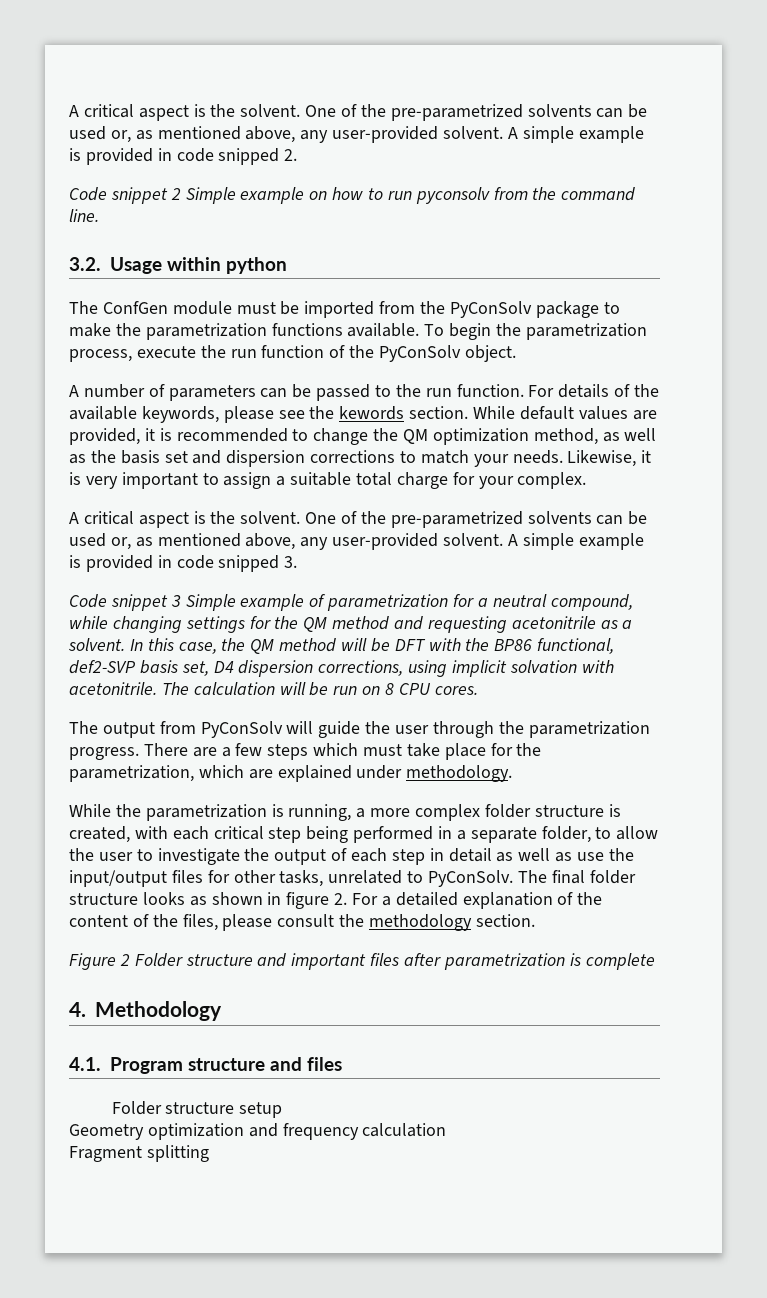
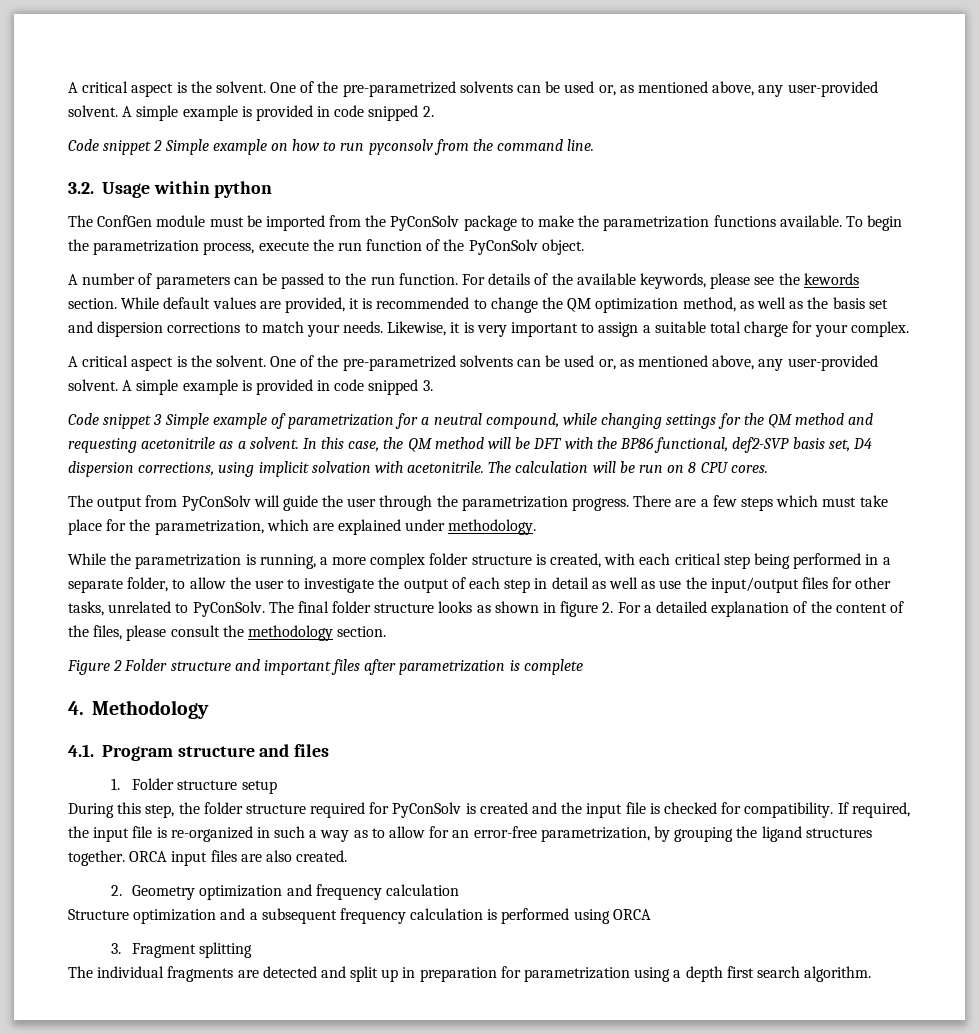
(343, 1064) none -> [110,778,120,790] 1.
(283, 1110) none -> [68,802,910,818] [68,826,872,842] [68,850,348,866] [110,885,122,896] During this step, the folder structure required for PyConSolv is created and the input file is checked for compatibility. If required, the input file is re-organized in such a way as to allow for an error-free parametrization, by grouping the ligand structures together. ORCA input files are also created. // 2.
[69,1145,209,1162] Fragment splitting -> [68,908,651,924] [110,942,253,958] [68,966,872,982] Structure optimization and a subsequent frequency calculation is performed using ORCA // 3. Fragment splitting // The individual fragments are detected and split up in preparation for parametrization using a depth first search algorithm.

